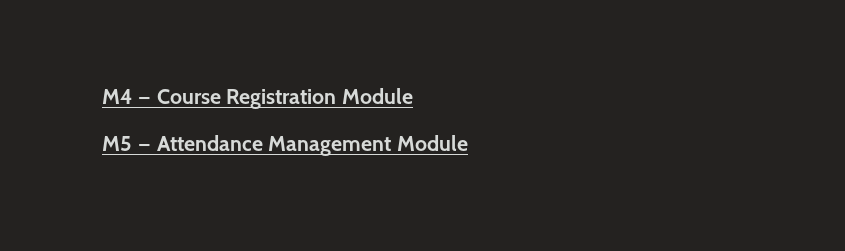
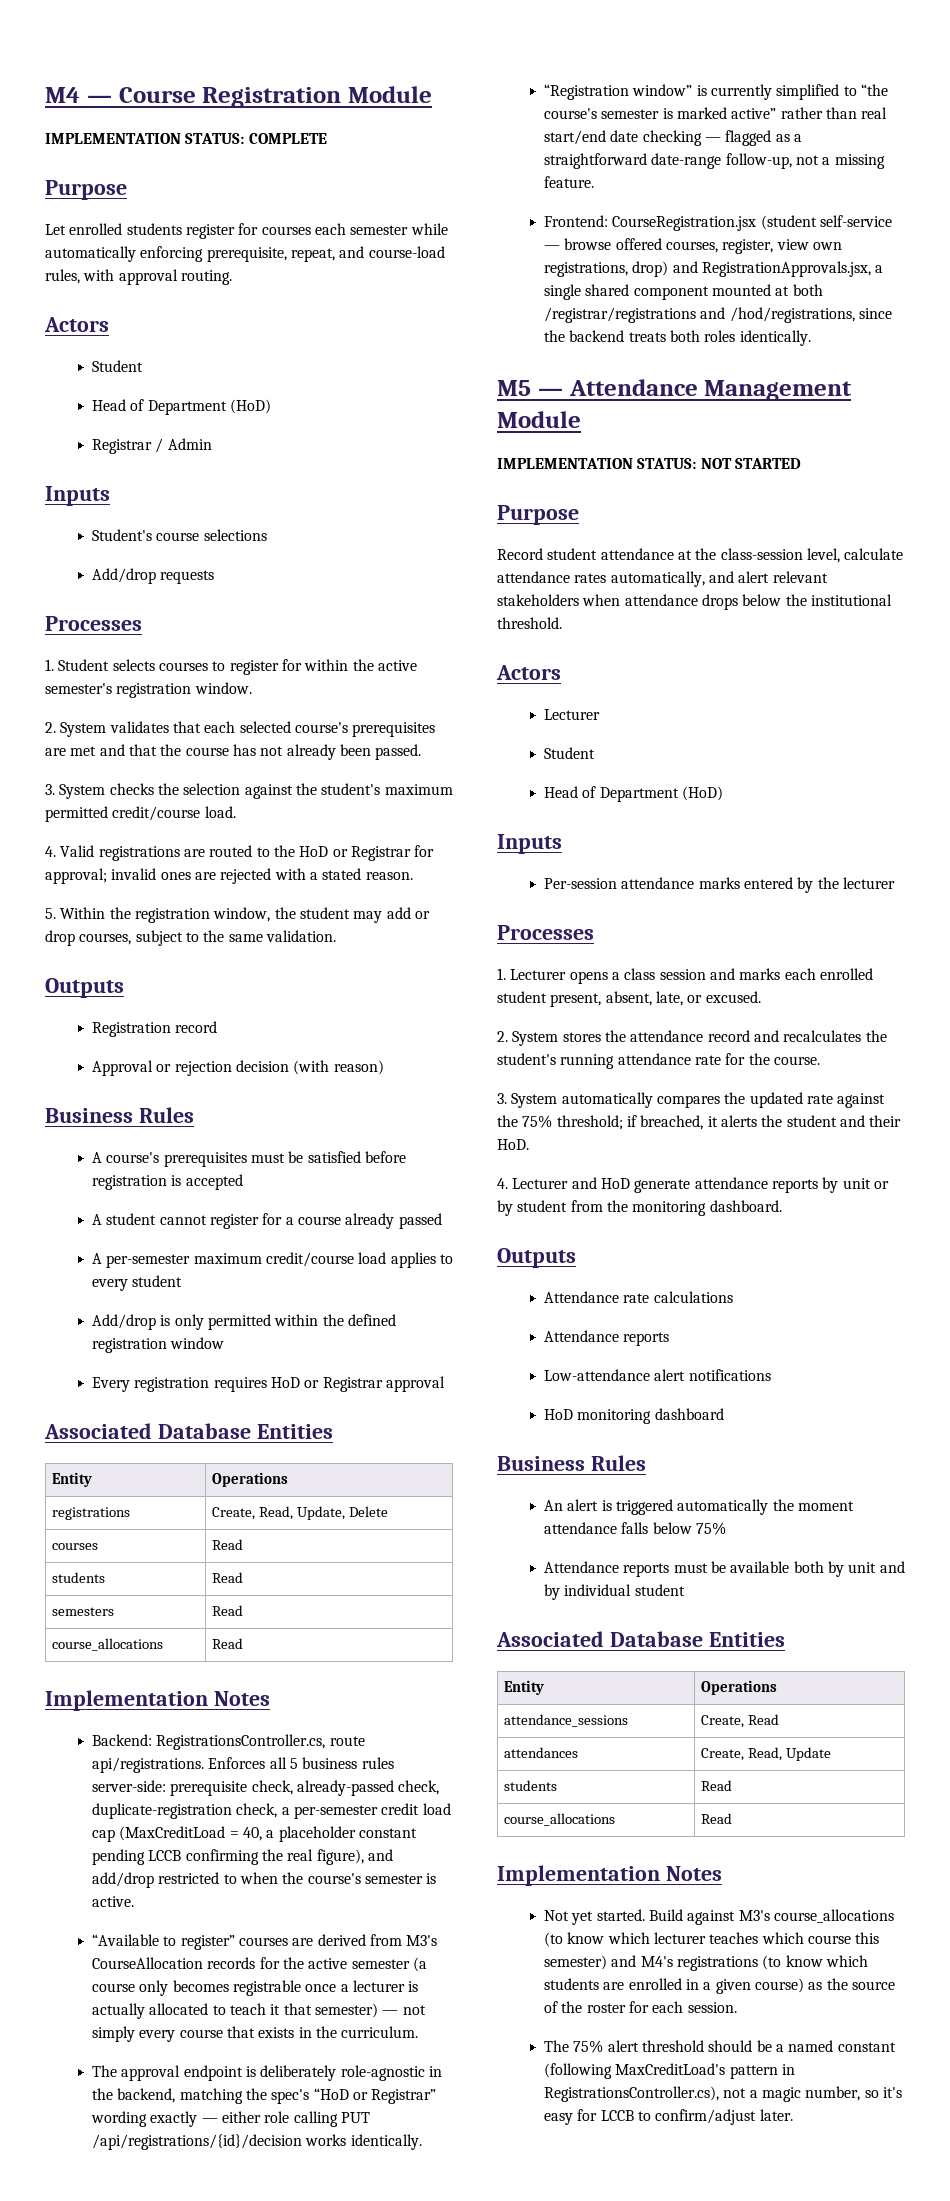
(414, 96) none -> [45,133,327,144] [45,180,127,200] [45,223,448,239] [45,246,445,262] [45,269,232,285] [44,317,109,332] [92,360,144,372] [92,399,271,415] [92,438,212,454] [45,486,110,506] [92,529,267,541] [92,568,215,584] [45,616,142,631] [45,659,417,675] [45,682,252,698] [45,721,436,737] [45,744,422,760] [45,783,453,799] [45,806,236,822] [45,845,435,861] [45,868,413,884] [45,907,430,923] [45,930,336,946] [45,978,124,998] [92,1021,218,1037] [92,1060,384,1076] [45,1107,194,1123] [92,1151,406,1167] [92,1174,243,1190] [92,1213,442,1229] [92,1252,453,1268] [92,1275,183,1291] [92,1314,396,1330] [92,1337,225,1353] [92,1376,445,1392] [44,1423,333,1439] [52,1472,93,1487] [212,1472,289,1487] [52,1507,131,1520] [212,1506,388,1520] [52,1543,99,1550] [212,1539,244,1550] [52,1572,106,1583] [212,1572,244,1583] [52,1607,115,1616] [212,1605,244,1616] [52,1638,164,1651] [212,1638,244,1649] [45,1690,270,1711] [92,1734,365,1750] [92,1757,394,1773] [92,1780,440,1796] [92,1803,451,1819] [92,1826,417,1842] [92,1849,393,1865] [92,1872,437,1888] [92,1896,135,1907] [92,1934,438,1950] [92,1957,427,1972] [92,1980,419,1996] [92,2003,426,2019] [92,2026,419,2042] [92,2065,442,2081] [92,2088,437,2104] [91,2111,370,2127] [92,2134,422,2150] [544,84,888,100] [544,107,888,119] [544,130,802,146] [544,153,885,169] [544,176,595,188] [544,215,892,231] [544,238,842,254] [544,261,884,277] [544,284,823,300] [544,307,892,323] [544,330,811,346] // IMPLEMENTATION STATUS: COMPLETE // Purpose // Let enrolled students register for courses each semester while automatically enforcing prerequisite, repeat, and course-load rules, with approval routing. // Actors // Student // Head of Department (HoD) // Registrar / Admin // Inputs // Student's course selections // Add/drop requests // Processes // 1. Student selects courses to register for within the active semester's registration window. // 2. System validates that each selected course's prerequisites are met and that the course has not already been passed. // 3. System checks the selection against the student's maximum permitted credit/course load. // 4. Valid registrations are routed to the HoD or Registrar for approval; invalid ones are rejected with a stated reason. // 5. Within the registration window, the student may add or drop courses, subject to the same validation. // Outputs // Registration record // Approval or rejection decision (with reason) // Business Rules // A course's prerequisites must be satisfied before registration is accepted // A student cannot register for a course already passed // A per-semester maximum credit/course load applies to every student // Add/drop is only permitted within the defined registration window // Every registration requires HoD or Registrar approval // Associated Database Entities // Entity | Operations // registrations | Create, Read, Update, Delete // courses | Read // students | Read // semesters | Read // course_allocations | Read // Implementation Notes // Backend: RegistrationsController.cs, route api/registrations. Enforces all 5 business rules server-side: prerequisite check, already-passed check, duplicate-registration check, a per-semester credit load cap (MaxCreditLoad = 40, a placeholder constant pending LCCB confirming the real figure), and add/drop restricted to when the course's semester is active. // “Available to register” courses are derived from M3's CourseAllocation records for the active semester (a course only becomes registrable once a lecturer is actually allocated to teach it that semester) — not simply every course that exists in the curriculum. // The approval endpoint is deliberately role-agnostic in the backend, matching the spec's “HoD or Registrar” wording exactly — either role calling PUT /api/registrations/{id}/decision works identically. // “Registration window” is currently simplified to “the course's semester is marked active” rather than real start/end date checking — flagged as a straightforward date-range follow-up, not a missing feature. // Frontend: CourseRegistration.jsx (student self-service — browse offered courses, register, view own registrations, drop) and RegistrationApprovals.jsx, a single shared component mounted at both /registrar/registrations and /hod/registrations, since the backend treats both roles identically.
(469, 143) none -> [497,458,801,469] [497,505,579,525] [497,548,904,563] [497,571,828,587] [497,594,892,610] [497,617,562,629] [496,665,561,680] [544,709,601,720] [544,747,596,759] [544,786,723,802] [497,834,562,854] [544,877,895,893] [497,925,594,940] [497,968,873,984] [497,991,761,1007] [497,1030,887,1046] [497,1053,820,1069] [497,1092,886,1108] [497,1115,902,1130] [497,1139,529,1150] [497,1177,889,1193] [497,1200,782,1216] [497,1248,576,1268] [544,1291,733,1303] [544,1330,670,1346] [544,1369,771,1381] [544,1408,724,1424] [497,1455,646,1471] [544,1499,854,1515] [544,1522,726,1535] [544,1561,905,1577] [544,1584,685,1600] [496,1631,785,1647] [504,1680,545,1695] [701,1680,778,1695] [504,1714,629,1727] [701,1714,779,1728] [504,1747,579,1758] [701,1747,831,1761] [504,1780,558,1791] [701,1780,733,1791] [504,1813,616,1826] [701,1813,733,1824] [497,1865,722,1886] [544,1909,894,1925] [544,1932,880,1947] [544,1955,868,1971] [544,1978,895,1994] [544,2001,737,2013] [544,2040,896,2053] [544,2063,795,2079] [544,2086,902,2102] [544,2109,793,2125] // IMPLEMENTATION STATUS: NOT STARTED // Purpose // Record student attendance at the class-session level, calculate attendance rates automatically, and alert relevant stakeholders when attendance drops below the institutional threshold. // Actors // Lecturer // Student // Head of Department (HoD) // Inputs // Per-session attendance marks entered by the lecturer // Processes // 1. Lecturer opens a class session and marks each enrolled student present, absent, late, or excused. // 2. System stores the attendance record and recalculates the student's running attendance rate for the course. // 3. System automatically compares the updated rate against the 75% threshold; if breached, it alerts the student and their HoD. // 4. Lecturer and HoD generate attendance reports by unit or by student from the monitoring dashboard. // Outputs // Attendance rate calculations // Attendance reports // Low-attendance alert notifications // HoD monitoring dashboard // Business Rules // An alert is triggered automatically the moment attendance falls below 75% // Attendance reports must be available both by unit and by individual student // Associated Database Entities // Entity | Operations // attendance_sessions | Create, Read // attendances | Create, Read, Update // students | Read // course_allocations | Read // Implementation Notes // Not yet started. Build against M3's course_allocations (to know which lecturer teaches which course this semester) and M4's registrations (to know which students are enrolled in a given course) as the source of the roster for each session. // The 75% alert threshold should be a named constant (following MaxCreditLoad's pattern in RegistrationsController.cs), not a magic number, so it's easy for LCCB to confirm/adjust later.

